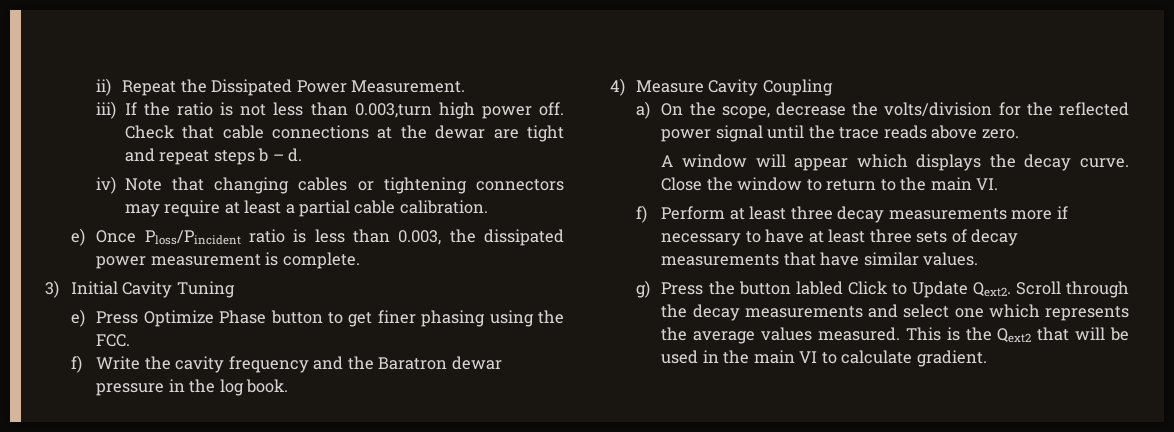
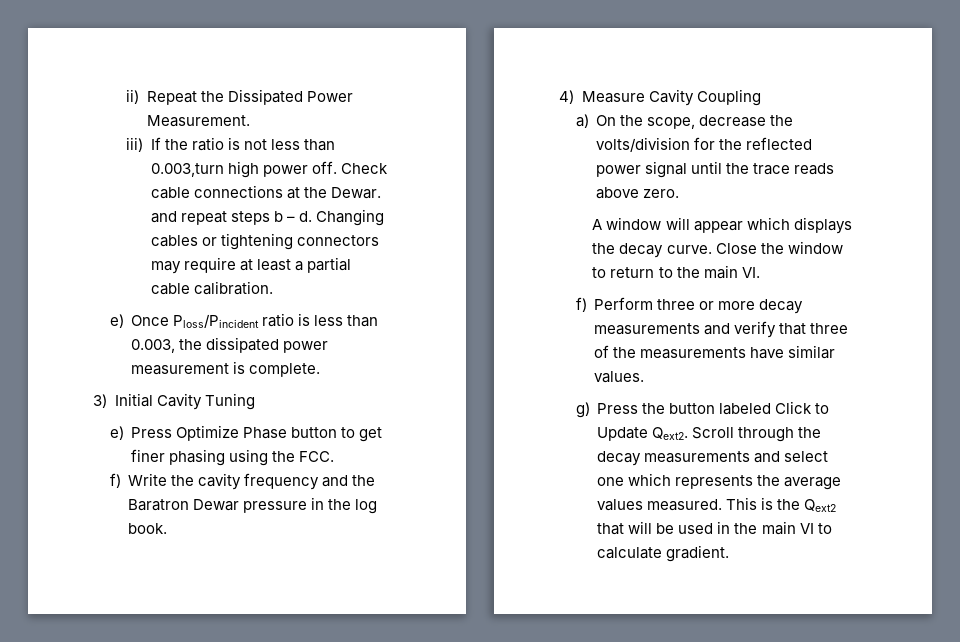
[182,125,215,139] that -> (389, 168) none
[435,125,565,142] dewar are tight -> [331,187,382,199] Dewar.
[96,176,290,194] // iv) Note that changing -> [316,209,385,226] Changing
[451,356,502,370] dewar -> [193,499,240,511] Dewar
[729,206,1068,223] [661,229,1019,246] [661,252,816,266] at least three decay measurements more if necessary to have at least three sets of decay measurements that -> [657,299,804,314] [594,321,849,338] [594,345,747,359] three or more decay measurements and verify that three of the measurements
[795,281,843,295] labled -> [719,403,772,415] labeled

